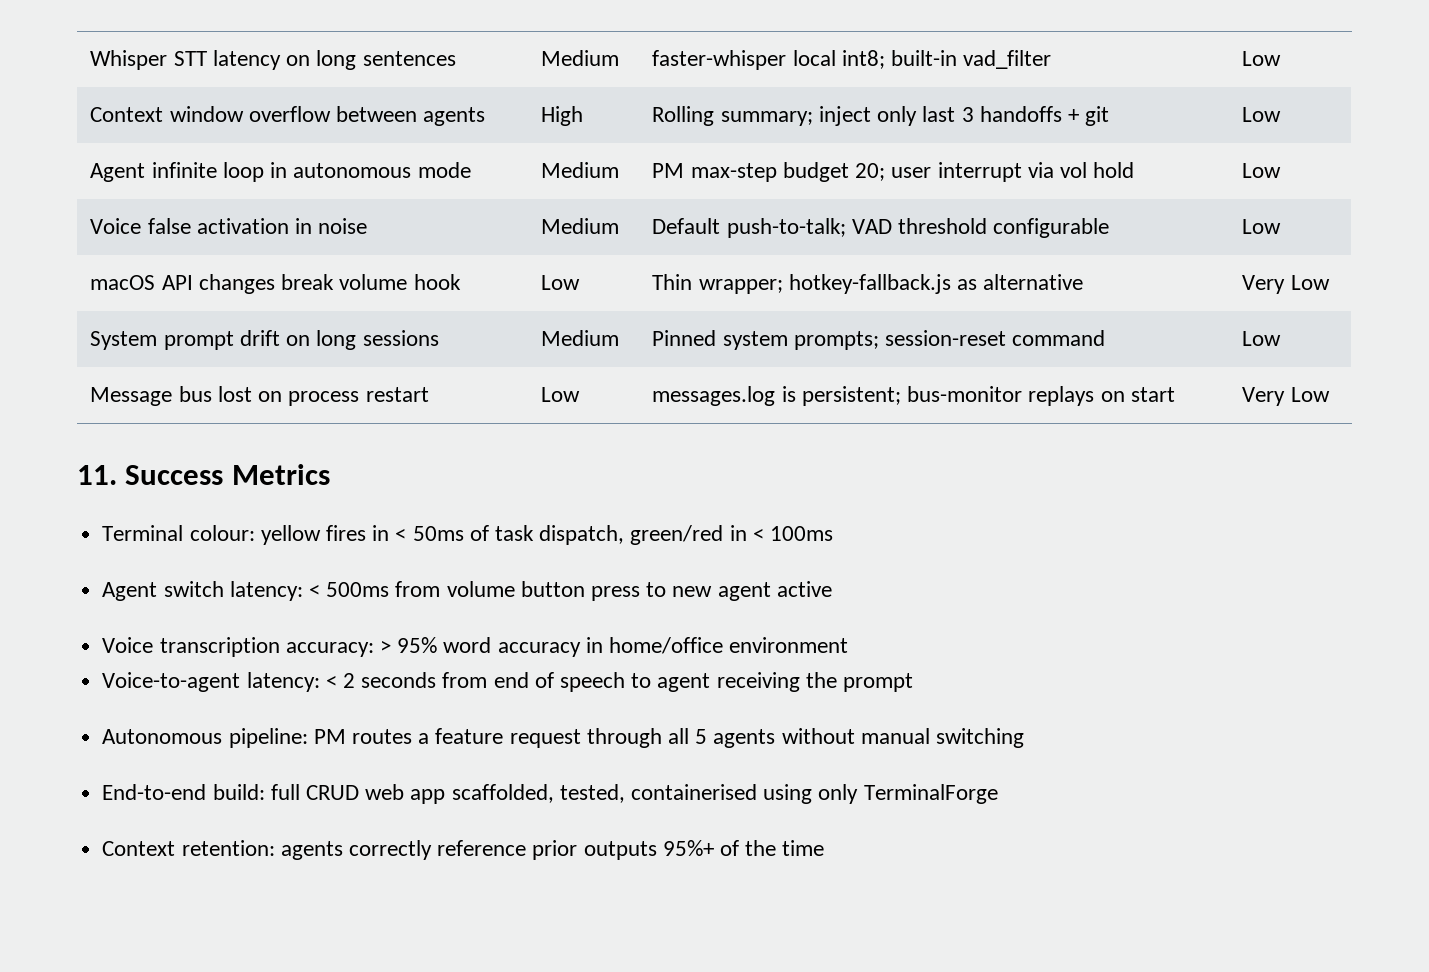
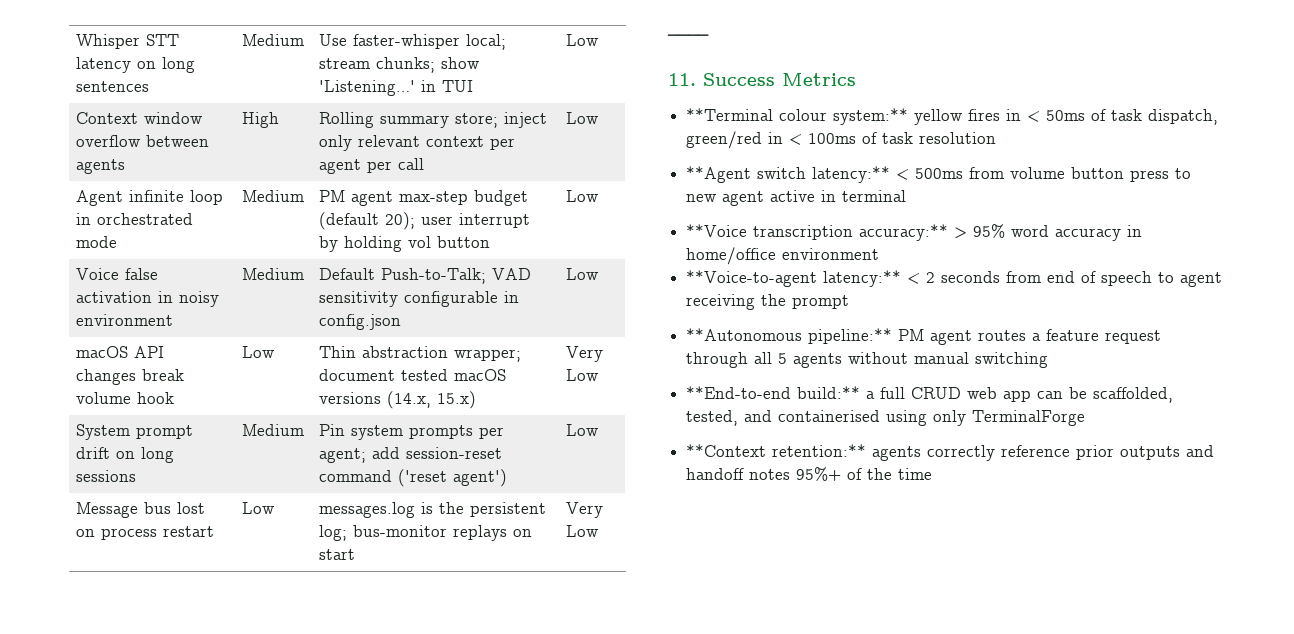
[652,50,1052,70] faster-whisper local int8; built-in vad_filter -> [319,34,507,50] [319,57,481,73] [319,80,474,96] Use faster-whisper local; stream chunks; show 'Listening…' in TUI
[720,106,1110,126] summary; inject only last 3 handoffs + git -> [380,112,548,128] [319,135,516,151] [319,158,425,174] summary store; inject only relevant context per agent per call
[293,163,412,178] autonomous -> [97,213,194,225] orchestrated
(685, 170) none -> [351,191,394,206] agent
[855,162,1135,182] 20; user interrupt via vol hold -> [319,212,531,230] [319,236,491,252] (default 20); user interrupt by holding vol button
[318,218,368,234] noise -> [179,291,220,307] [76,314,174,326] noisy environment
[726,218,988,238] push-to-talk; VAD threshold -> [381,268,532,284] [319,291,399,307] Push-to-Talk; VAD sensitivity
(1110, 228) none -> [504,291,520,303] [319,314,402,330] in config.json
[698,274,1084,294] wrapper; hotkey-fallback.js as alternative -> [362,346,522,362] [319,369,507,381] [319,391,477,409] abstraction wrapper; document tested macOS versions (14.x, 15.x)
[652,330,879,350] Pinned system prompts; -> [319,424,505,440] [319,447,401,463] Pin system prompts per agent; add
(1106, 338) none -> [398,469,508,487] ('reset agent')
[801,386,901,406] persistent; -> [439,502,547,517] [319,525,348,541] the persistent log;
(1330, 394) none -> [667,34,709,41] // ────
[102,525,255,541] Terminal colour: -> [686,108,909,125] **Terminal colour system:**
[102,581,303,601] // Agent switch latency: -> [862,132,997,144] [686,166,891,183] of task resolution // **Agent switch latency:**
[102,637,374,657] // Voice transcription accuracy: -> [821,190,907,202] [686,224,949,241] in terminal // **Voice transcription accuracy:**
[102,672,320,692] Voice-to-agent latency: -> [686,270,902,287] **Voice-to-agent latency:**
[102,728,346,748] Autonomous pipeline: PM -> [686,328,973,345] **Autonomous pipeline:** PM agent
[102,784,265,800] End-to-end build: -> [686,386,876,399] **End-to-end build:** a
(446, 796) none -> [1037,387,1088,399] can be
(625, 793) none -> [744,410,773,422] and
[102,840,275,856] Context retention: -> [686,444,867,457] **Context retention:**
(657, 850) none -> [1186,445,1215,457] [686,468,791,480] and handoff notes

